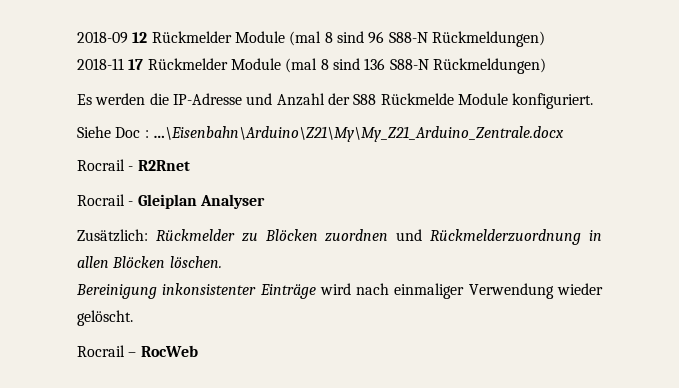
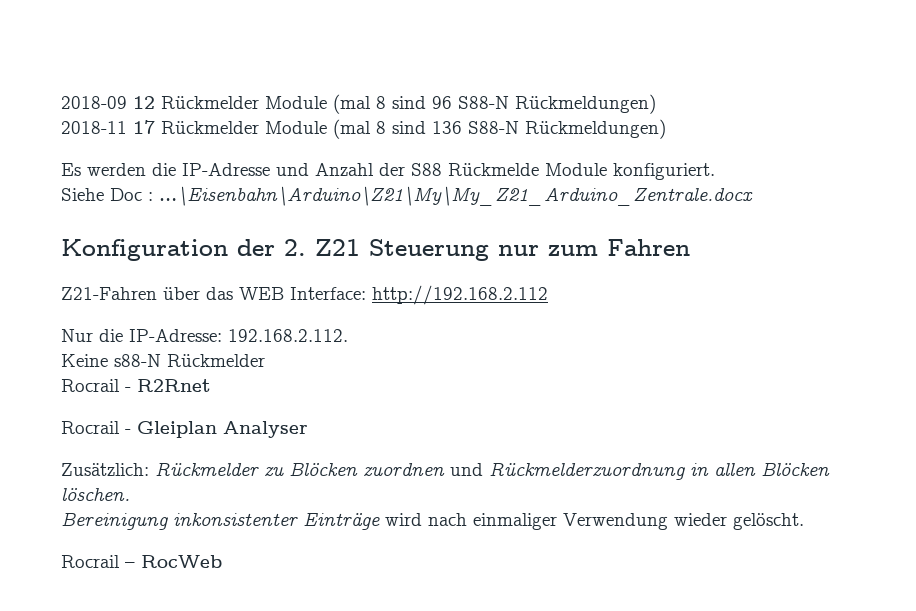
(564, 134) none -> [61,239,690,261] [61,285,548,305] [61,329,348,342] [61,354,265,367] // Konfiguration der 2. Z21 Steuerung nur zum Fahren // Z21-Fahren über das WEB Interface: http://192.168.2.112 // Nur die IP-Adresse: 192.168.2.112. // Keine s88-N Rückmelder

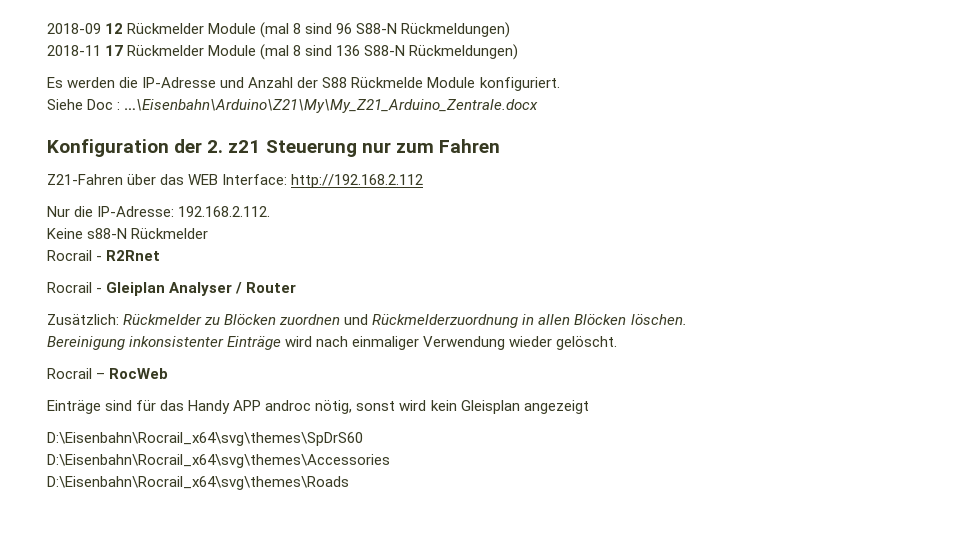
[315,239,360,256] Z21 -> [228,140,261,153] z21
(308, 429) none -> [235,282,297,294] / Router
(222, 561) none -> [47,400,589,414] [47,432,363,446] [47,454,390,468] [47,476,349,490] // Einträge sind für das Handy APP androc nötig, sonst wird kein Gleisplan angezeigt // D:\Eisenbahn\Rocrail_x64\svg\themes\SpDrS60 // D:\Eisenbahn\Rocrail_x64\svg\themes\Accessories // D:\Eisenbahn\Rocrail_x64\svg\themes\Roads

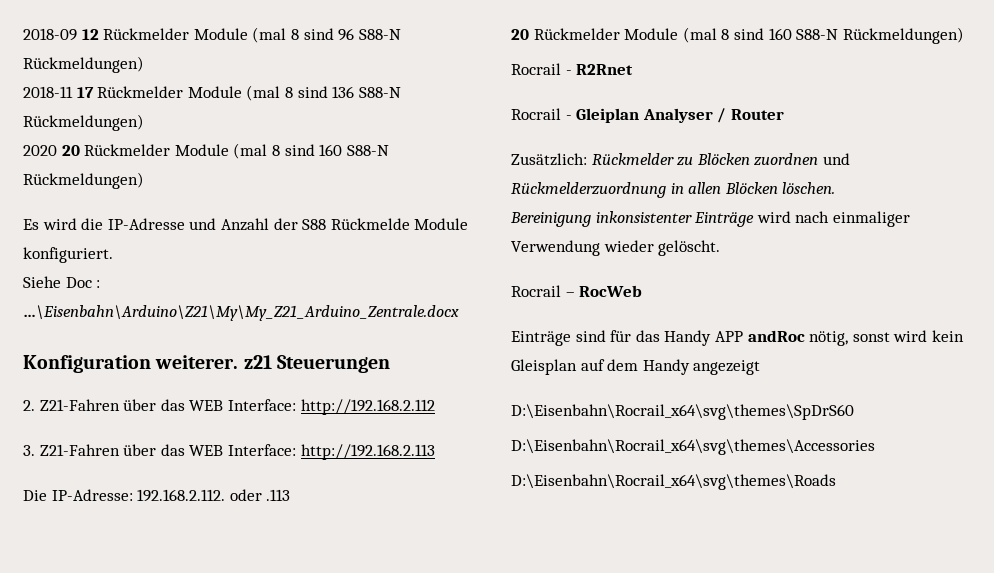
(519, 52) none -> [23,143,389,159] [23,172,144,189] // 2020 20 Rückmelder Module (mal 8 sind 160 S88-N Rückmeldungen)
[67,77,116,88] werden -> [42,218,77,230] wird
[174,139,500,157] der 2. z21 Steuerung nur zum Fahren // -> [155,355,391,373] [23,400,35,411] weiterer. z21 Steuerungen // 2.
[47,206,271,217] [47,228,209,239] Nur die IP-Adresse: 192.168.2.112. // Keine s88-N Rückmelder -> [23,444,435,460] [23,489,291,502] [511,27,964,44] 3. Z21-Fahren über das WEB Interface: http://192.168.2.113 // Die IP-Adresse: 192.168.2.112. oder .113 // 20 Rückmelder Module (mal 8 sind 160 S88-N Rückmeldungen)
[265,400,312,411] androc -> [747,330,805,342] andRoc
(520, 407) none -> [580,359,690,375] auf dem Handy

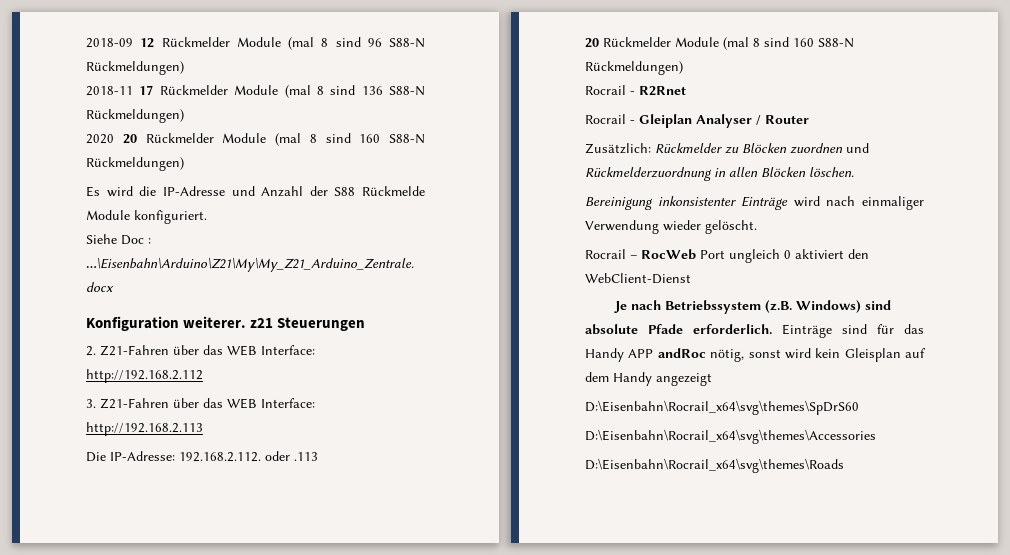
(643, 291) // -> [700,249,869,263] [585,273,691,284] [614,300,892,314] [585,324,772,335] Port ungleich 0 aktiviert den WebClient-Dienst // Je nach Betriebssystem (z.B. Windows) sind absolute Pfade erforderlich.

